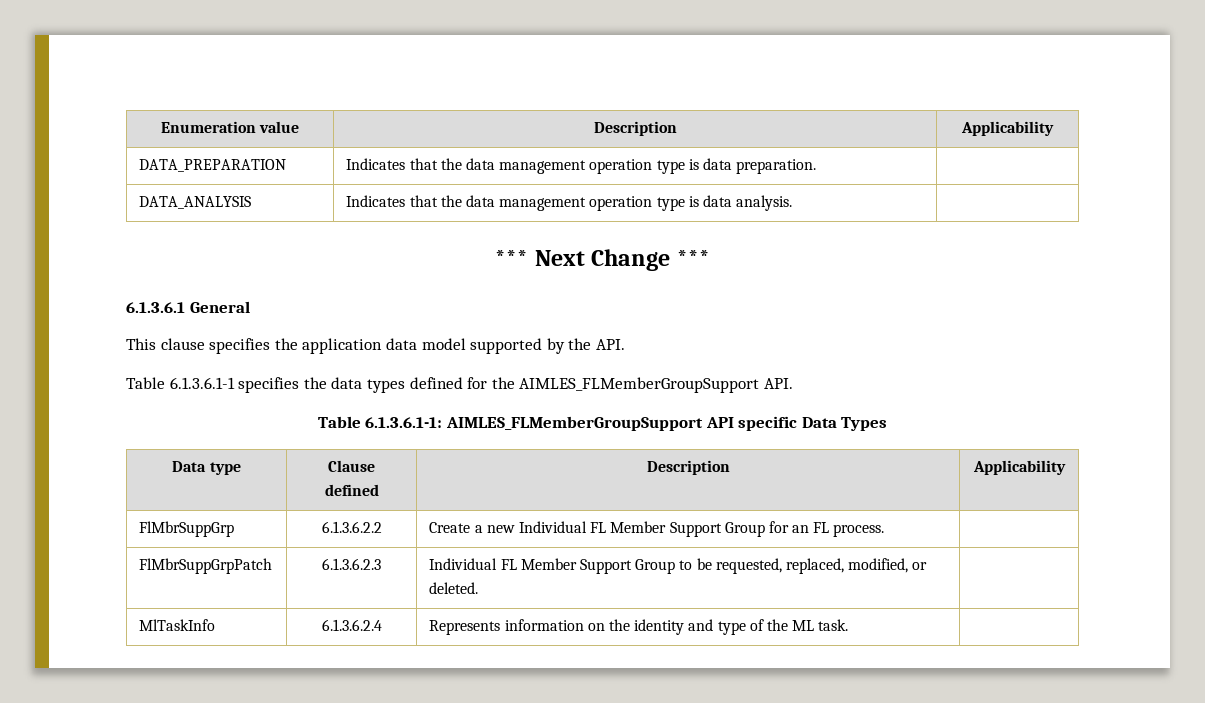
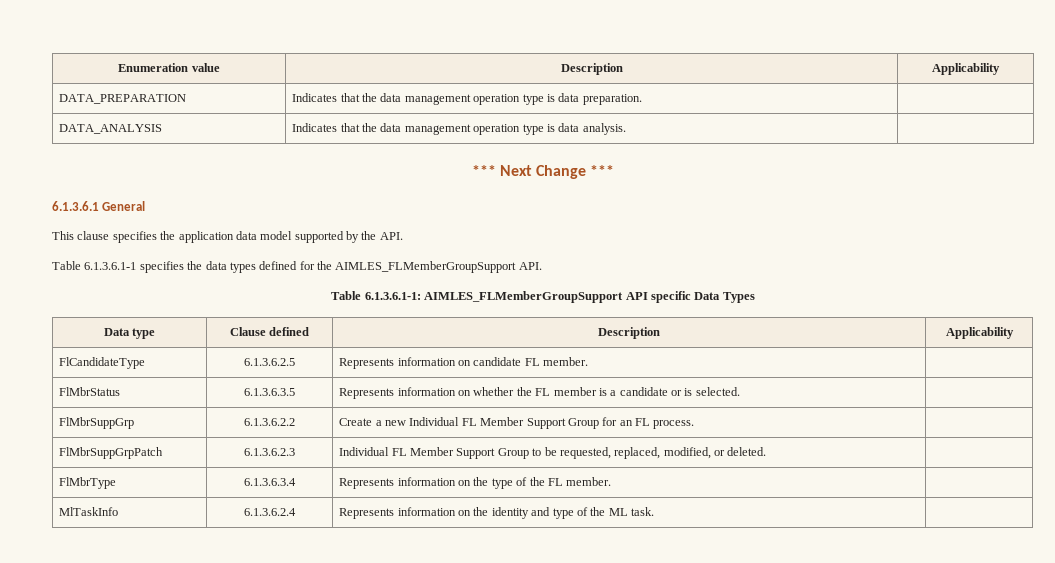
(1066, 467) none -> [59,357,146,369] [244,358,295,366] [339,357,589,369] [59,387,121,396] [244,388,295,396] [339,387,740,399] // FlCandidateType | 6.1.3.6.2.5 | Represents information on candidate FL member. | // FlMbrStatus | 6.1.3.6.3.5 | Represents information on whether the FL member is a candidate or is selected. |
(479, 588) none -> [59,477,117,489] [244,478,296,486] [339,477,612,489] // FlMbrType | 6.1.3.6.3.4 | Represents information on the type of the FL member. |

